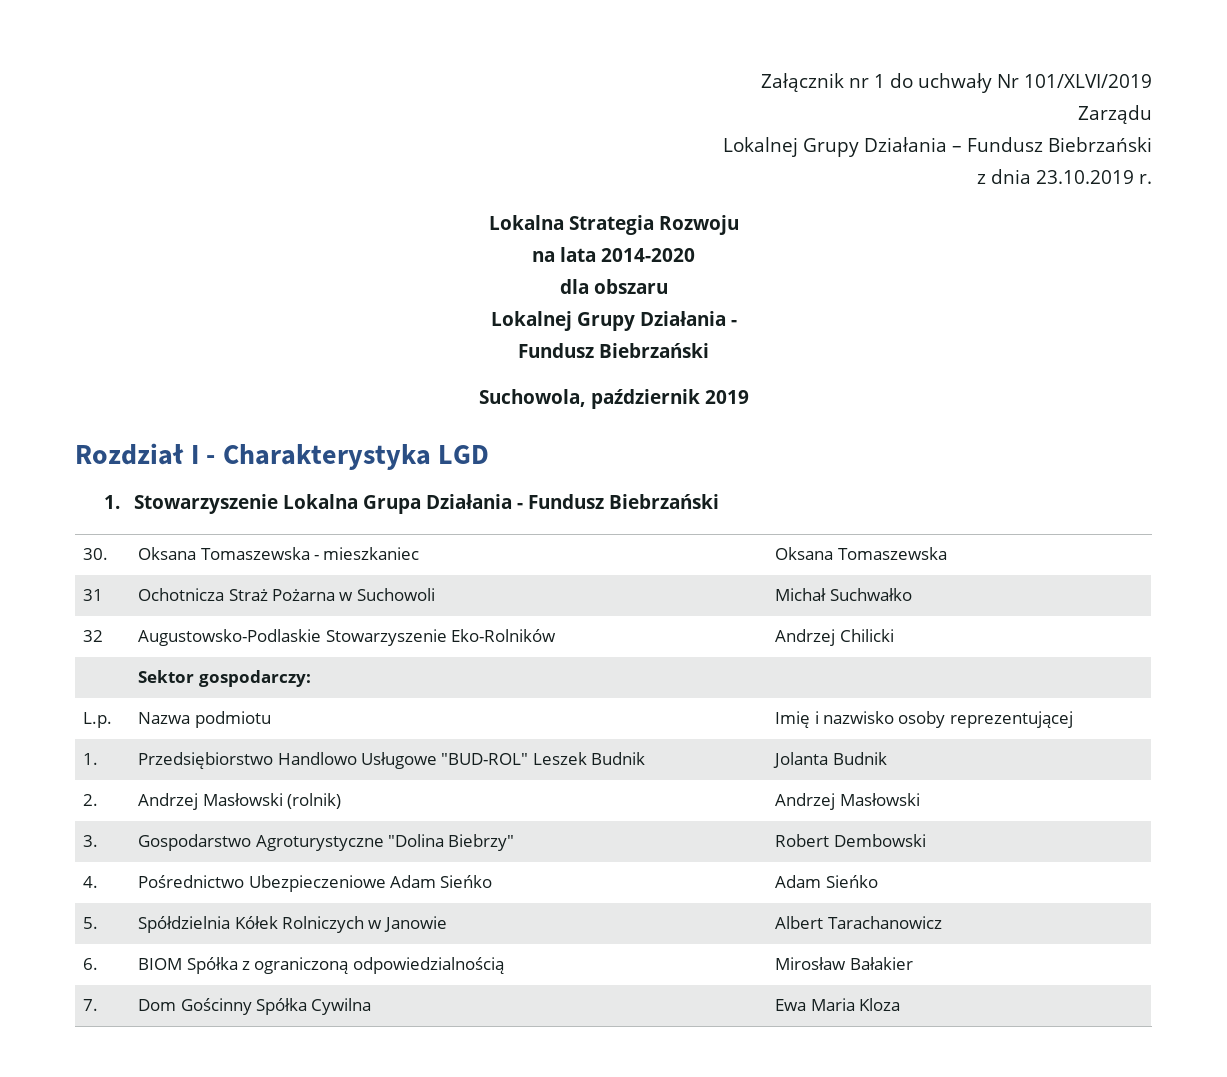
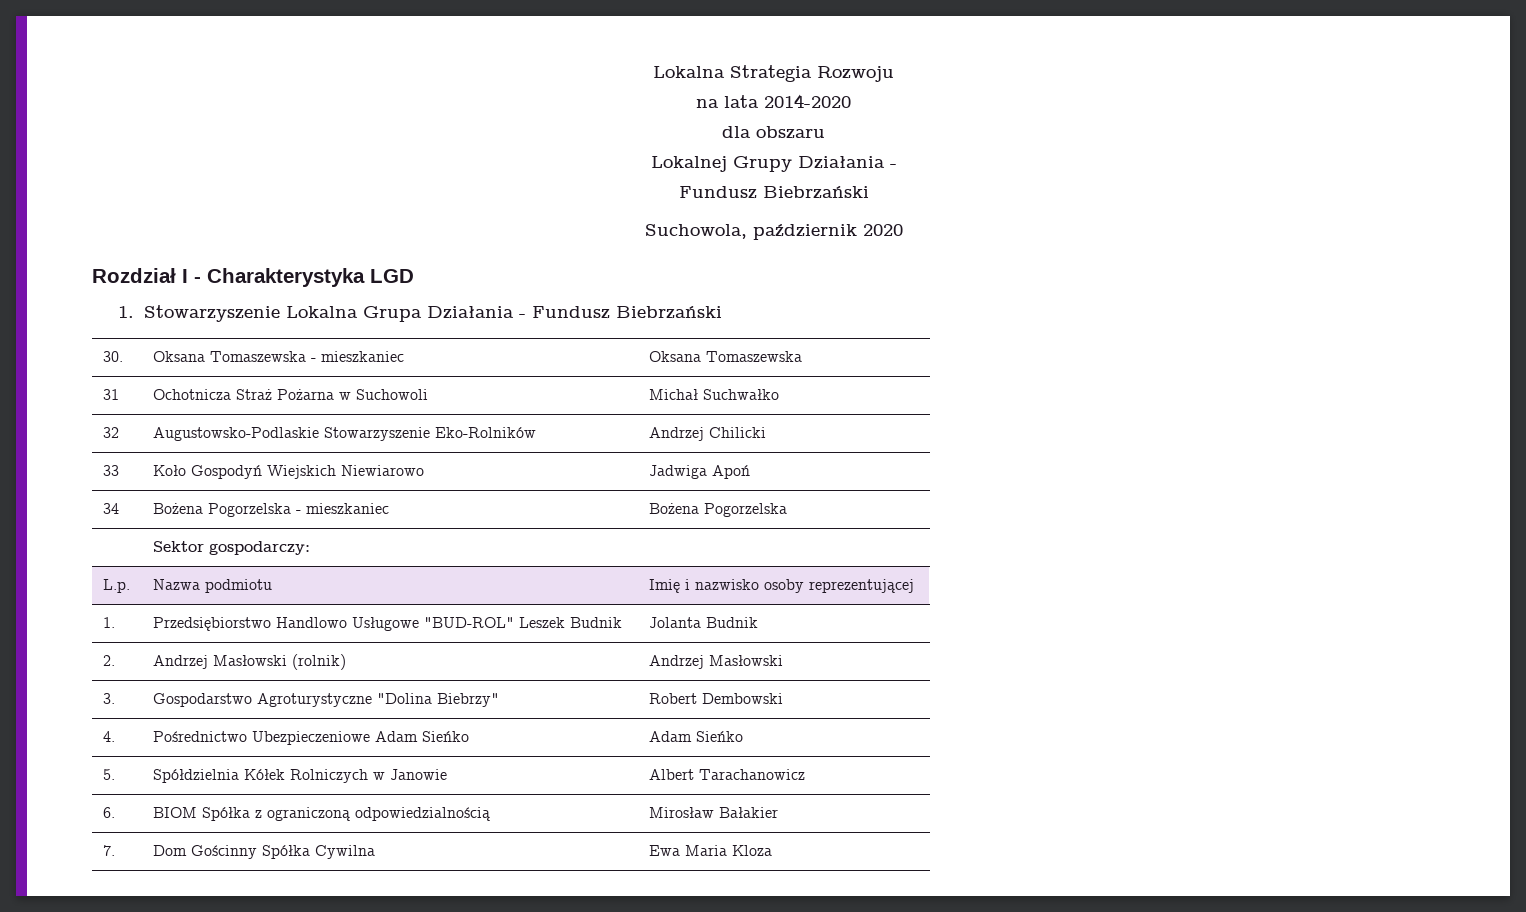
[761,73,1152,93] [1078,105,1152,124] [723,137,1152,157] [977,169,1152,184] Załącznik nr 1 do uchwały Nr 101/XLVI/2019 // Zarządu // Lokalnej Grupy Działania – Fundusz Biebrzański // z dnia 23.10.2019 r. // -> (653, 72) none
[704,390,749,404] 2019 -> [862,224,903,236] 2020
(894, 635) none -> [103,465,120,476] [153,465,425,479] [649,465,751,479] [103,503,120,514] [153,503,390,517] [649,503,788,517] // 33 | Koło Gospodyń Wiejskich Niewiarowo | Jadwiga Apoń // 34 | Bożena Pogorzelska - mieszkaniec | Bożena Pogorzelska

